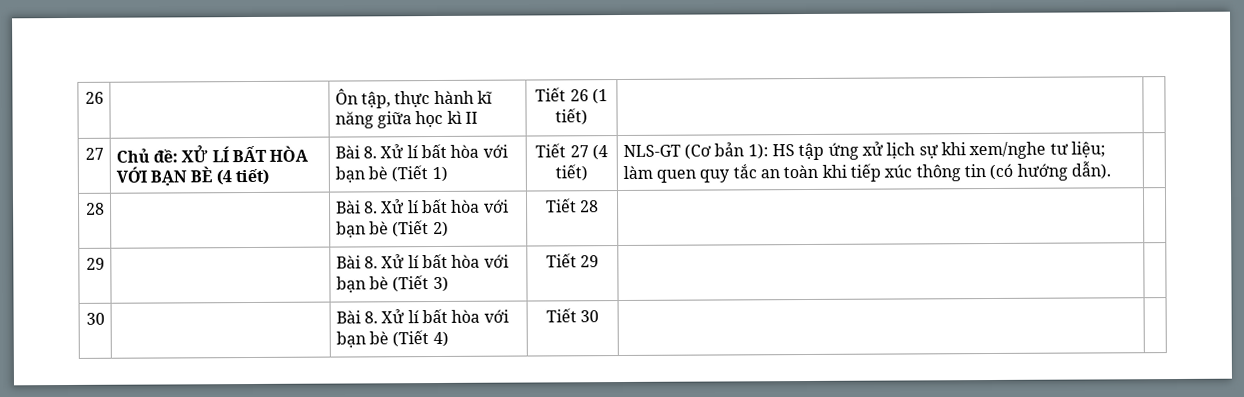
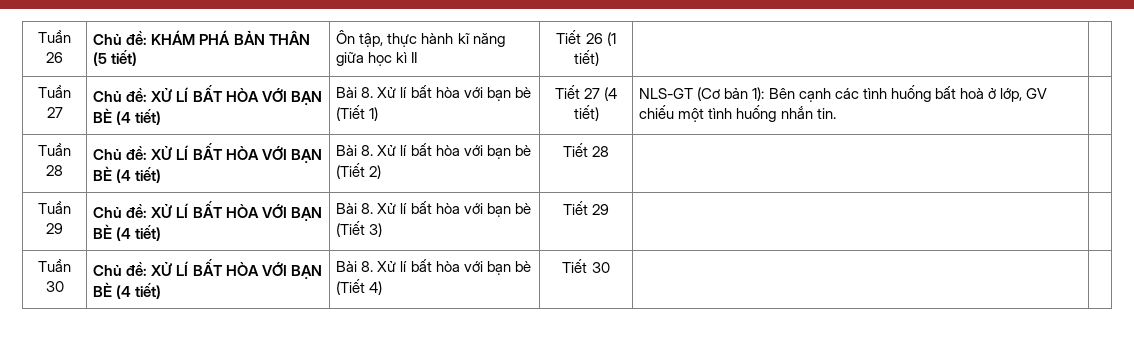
(84, 97) none -> [38,30,71,43] Tuần
(104, 97) none -> [93,30,310,45] [93,50,138,66] Chủ đề: KHÁM PHÁ BẢN THÂN (5 tiết)
(588, 117) none -> [38,85,71,98] Tuần
[772,141,1106,161] [622,161,1111,183] [85,202,105,215] HS tập ứng xử lịch sự khi xem/nghe tư liệu; làm quen quy tắc an toàn khi tiếp xúc thông tin (có hướng dẫn). | // 28 | -> [768,85,1047,102] [639,105,836,122] [38,143,71,156] [46,165,63,176] [93,143,322,164] [93,166,162,183] Bên cạnh các tình huống bất hoà ở lớp, GV chiếu một tình huống nhắn tin. | // Tuần 28 | Chủ đề: XỬ LÍ BẤT HÒA VỚI BẠN BÈ (4 tiết)
[85,257,105,270] 29 | -> [38,201,71,214] [46,223,63,234] [93,201,322,222] [93,224,162,241] Tuần 29 | Chủ đề: XỬ LÍ BẤT HÒA VỚI BẠN BÈ (4 tiết)
[85,312,105,325] 30 | -> [38,259,71,272] [45,281,64,292] [93,259,322,280] [93,282,162,299] Tuần 30 | Chủ đề: XỬ LÍ BẤT HÒA VỚI BẠN BÈ (4 tiết)

